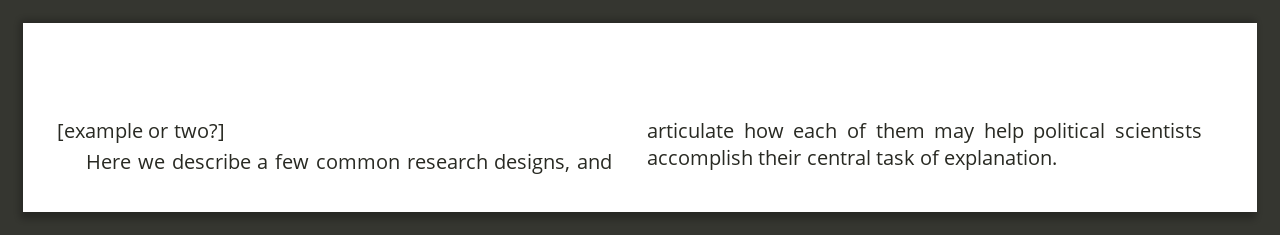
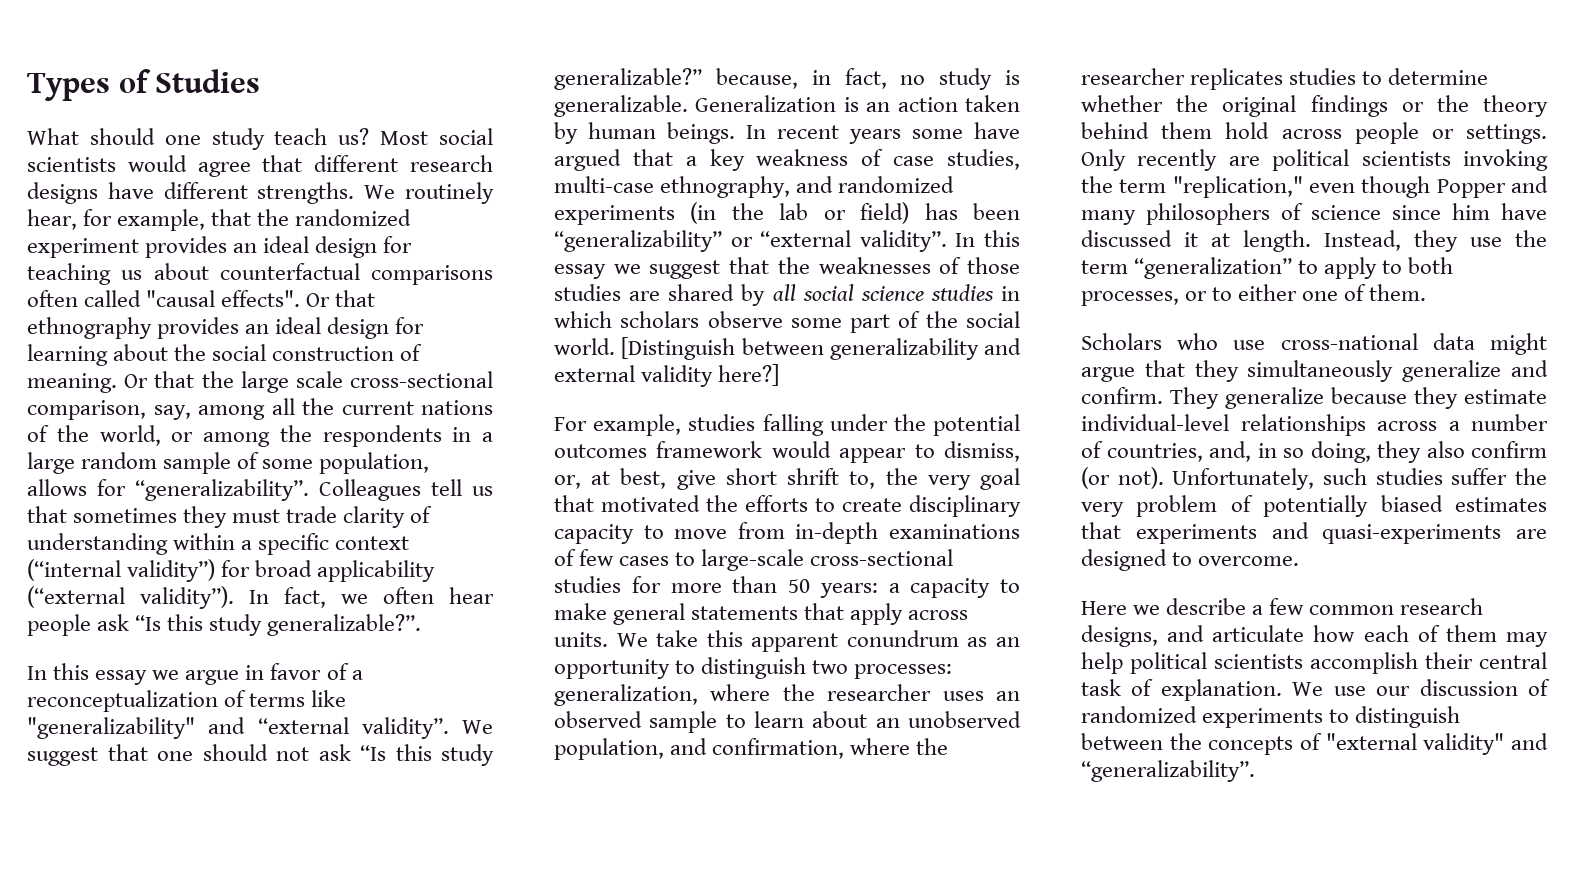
[57,123,225,143] [example or two?] -> [27,69,261,101] [27,128,493,150] [27,155,494,177] [27,182,494,204] [27,209,412,231] [27,236,413,258] [27,263,493,285] [27,290,376,307] [27,317,425,339] [27,344,423,366] [27,371,493,393] [27,398,493,420] [27,425,493,447] [27,452,430,474] [27,479,493,501] [27,506,433,528] [27,533,410,555] [27,559,436,582] [27,586,494,609] [27,614,422,636] [27,663,363,685] [27,690,347,712] [27,717,493,739] [27,744,494,766] [554,68,1020,90] [554,95,1020,117] [554,122,1020,144] [554,149,1020,171] [554,176,955,198] [554,202,1020,225] [554,230,1020,252] [554,257,1020,279] [554,284,1020,306] [554,311,1020,333] [554,337,1021,360] [554,364,780,387] [554,414,1020,436] [554,441,1020,463] [554,468,1020,490] [554,495,1021,517] [554,522,1020,544] [554,549,954,571] [554,576,1020,598] [554,603,969,625] [554,630,1020,652] [554,657,953,679] [554,684,1020,706] [554,711,1021,733] [554,738,949,760] [1081,68,1489,90] [1081,95,1548,117] [1081,122,1547,144] [1081,149,1548,171] [1081,176,1548,198] [1081,203,1547,225] [1081,230,1547,252] [1081,257,1454,279] [1081,284,1427,306] [1081,333,1547,355] [1081,360,1548,382] [1081,387,1547,409] [1081,414,1548,436] [1081,441,1547,463] [1081,467,1547,490] [1081,495,1547,517] [1081,522,1547,544] [1081,549,1300,571] Types of Studies // What should one study teach us? Most social scientists would agree that different research designs have different strengths. We routinely hear, for example, that the randomized experiment provides an ideal design for teaching us about counterfactual comparisons often called "causal effects". Or that ethnography provides an ideal design for learning about the social construction of meaning. Or that the large scale cross-sectional comparison, say, among all the current nations of the world, or among the respondents in a large random sample of some population, allows for “generalizability”. Colleagues tell us that sometimes they must trade clarity of understanding within a specific context (“internal validity”) for broad applicability (“external validity”). In fact, we often hear people ask “Is this study generalizable?”. // In this essay we argue in favor of a reconceptualization of terms like "generalizability" and “external validity”. We suggest that one should not ask “Is this study generalizable?” because, in fact, no study is generalizable. Generalization is an action taken by human beings. In recent years some have argued that a key weakness of case studies, multi-case ethnography, and randomized experiments (in the lab or field) has been “generalizability” or “external validity”. In this essay we suggest that the weaknesses of those studies are shared by all social science studies in which scholars observe some part of the social world. [Distinguish between generalizability and external validity here?] // For example, studies falling under the potential outcomes framework would appear to dismiss, or, at best, give short shrift to, the very goal that motivated the efforts to create disciplinary capacity to move from in-depth examinations of few cases to large-scale cross-sectional studies for more than 50 years: a capacity to make general statements that apply across units. We take this apparent conundrum as an opportunity to distinguish two processes: generalization, where the researcher uses an observed sample to learn about an unobserved population, and confirmation, where the researcher replicates studies to determine whether the original findings or the theory behind them hold across people or settings. Only recently are political scientists invoking the term "replication," even though Popper and many philosophers of science since him have discussed it at length. Instead, they use the term “generalization” to apply to both processes, or to either one of them. // Scholars who use cross-national data might argue that they simultaneously generalize and confirm. They generalize because they estimate individual-level relationships across a number of countries, and, in so doing, they also confirm (or not). Unfortunately, such studies suffer the very problem of potentially biased estimates that experiments and quasi-experiments are designed to overcome.
(1058, 159) none -> [1292,679,1550,696] [1081,706,1461,728] [1081,733,1548,755] [1081,760,1255,782] We use our discussion of randomized experiments to distinguish between the concepts of "external validity" and “generalizability”.

